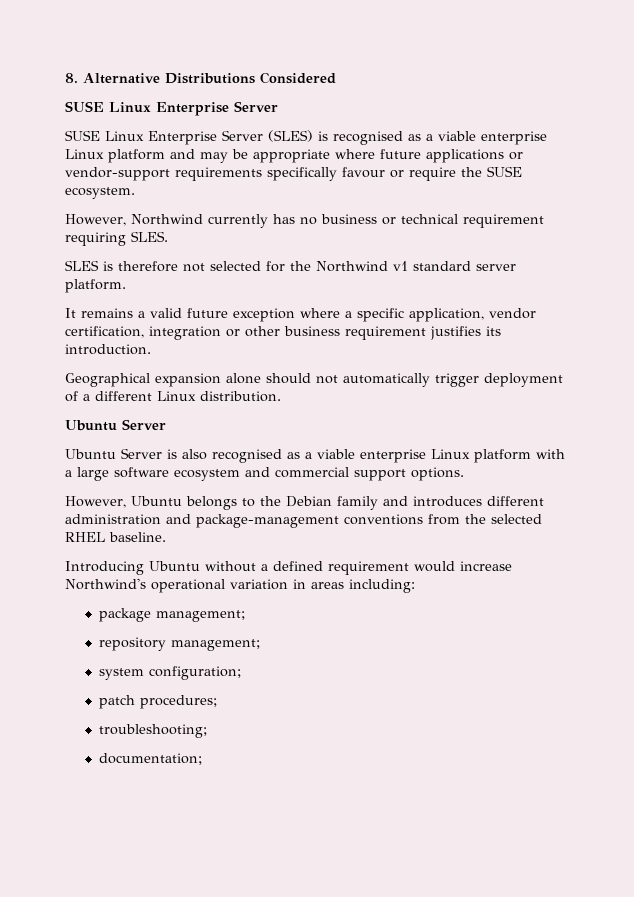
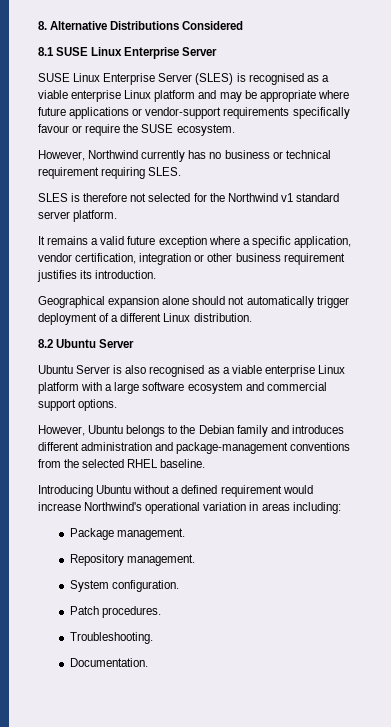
(336, 78) none -> [38,47,54,56] 8.1
(281, 396) none -> [38,339,53,348] 8.2
[98,608,245,622] [98,637,260,651] [98,666,241,680] [98,695,217,709] [98,724,207,738] [98,753,202,765] package management; // repository management; // system configuration; // patch procedures; // troubleshooting; // documentation; -> [69,528,185,540] [69,554,195,566] [69,580,179,592] [69,606,161,618] [69,632,153,644] [69,658,148,667] Package management. // Repository management. // System configuration. // Patch procedures. // Troubleshooting. // Documentation.

